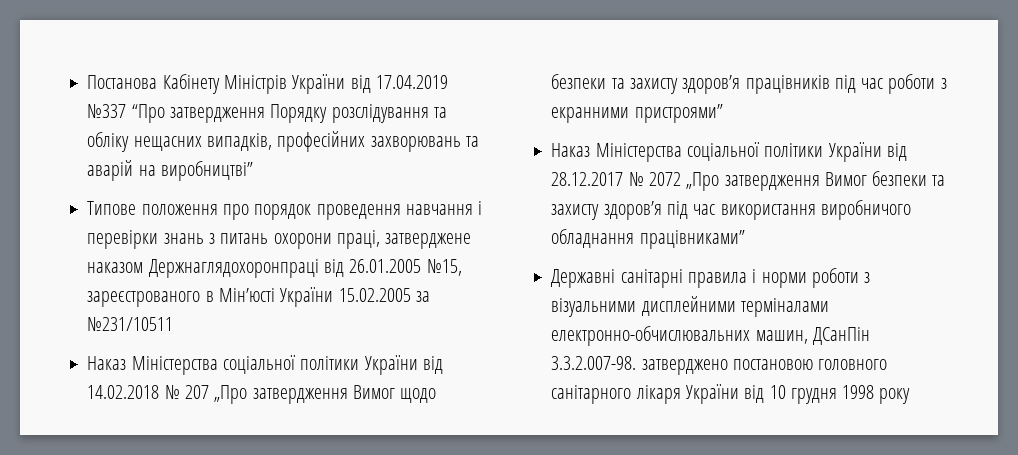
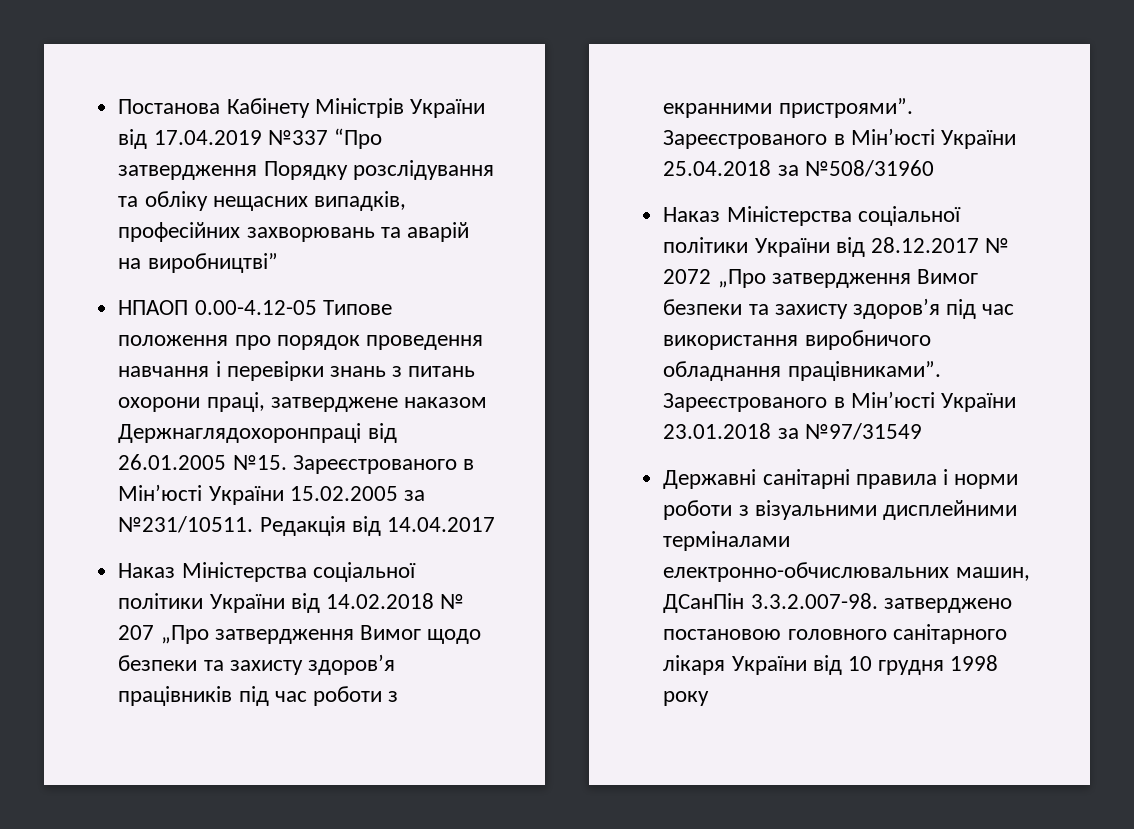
(253, 171) none -> [118,300,317,315] НПАОП 0.00-4.12-05
[426,259,462,276] [87,291,201,307] №15, зареєстрованого -> [232,455,457,474] №15. Зареєстрованого
[87,317,174,331] №231/10511 -> [118,516,495,536] №231/10511. Редакція від 14.04.2017
[634,104,723,123] пристроями” -> [778,98,913,118] [663,128,1016,149] [663,160,934,177] пристроями”. Зареєстрованого в Мін’юсті України 25.04.2018 за №508/31960
[639,230,745,249] працівниками” -> [787,361,941,381] [663,391,1016,412] [663,423,922,440] працівниками”. Зареєстрованого в Мін’юсті України 23.01.2018 за №97/31549

